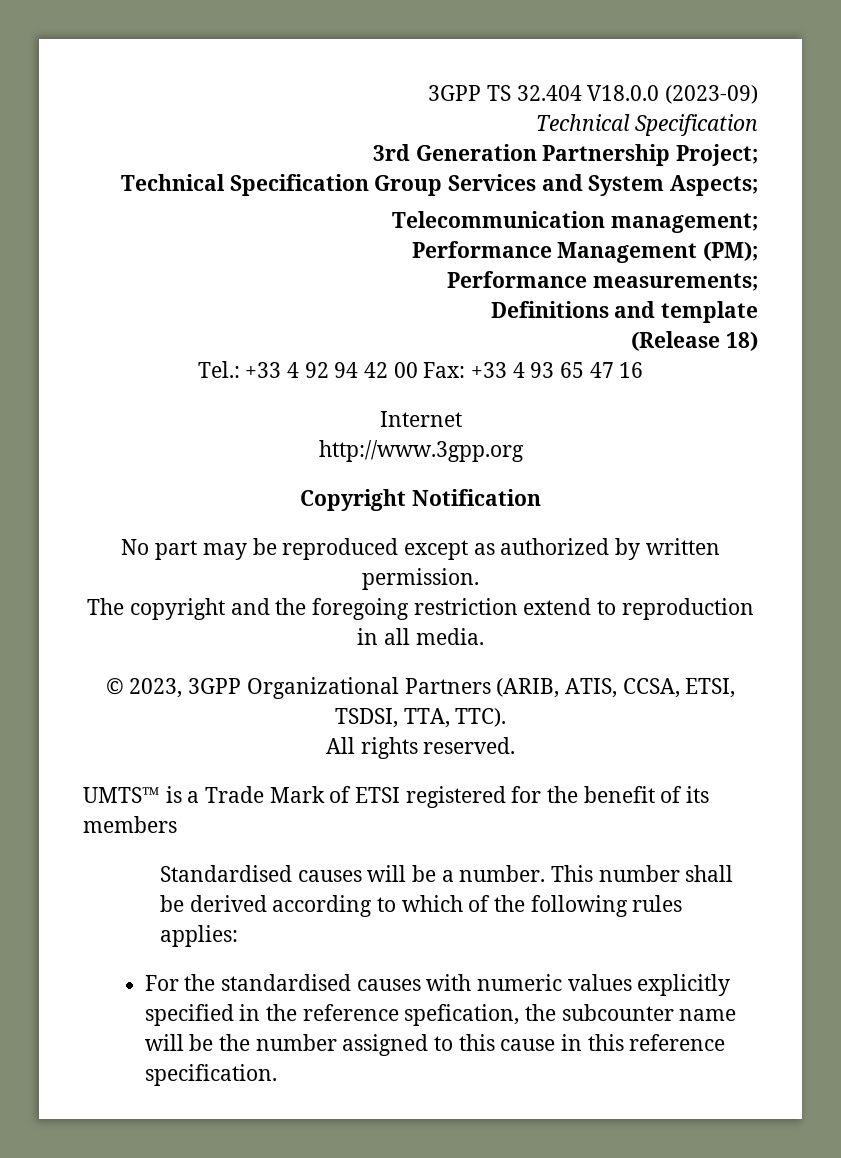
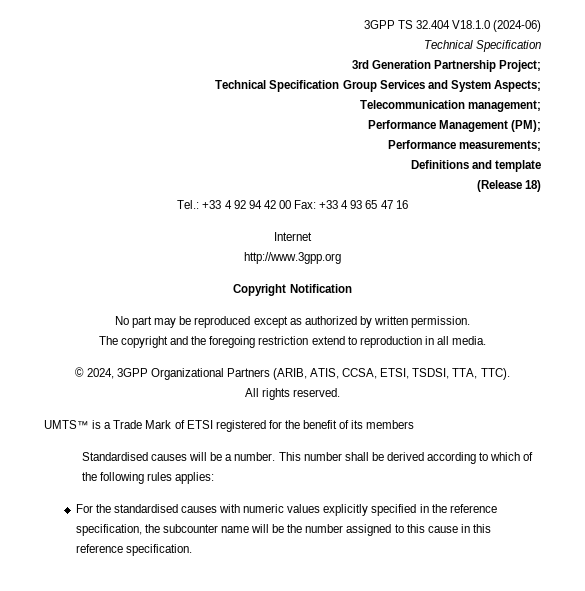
[587,85,758,104] V18.0.0 (2023-09) -> [451,20,541,32] V18.1.0 (2024-06)
[129,678,183,698] 2023, -> [86,368,114,379] 2024,
[404,1004,520,1026] spefication, -> [75,524,142,536] specification,

